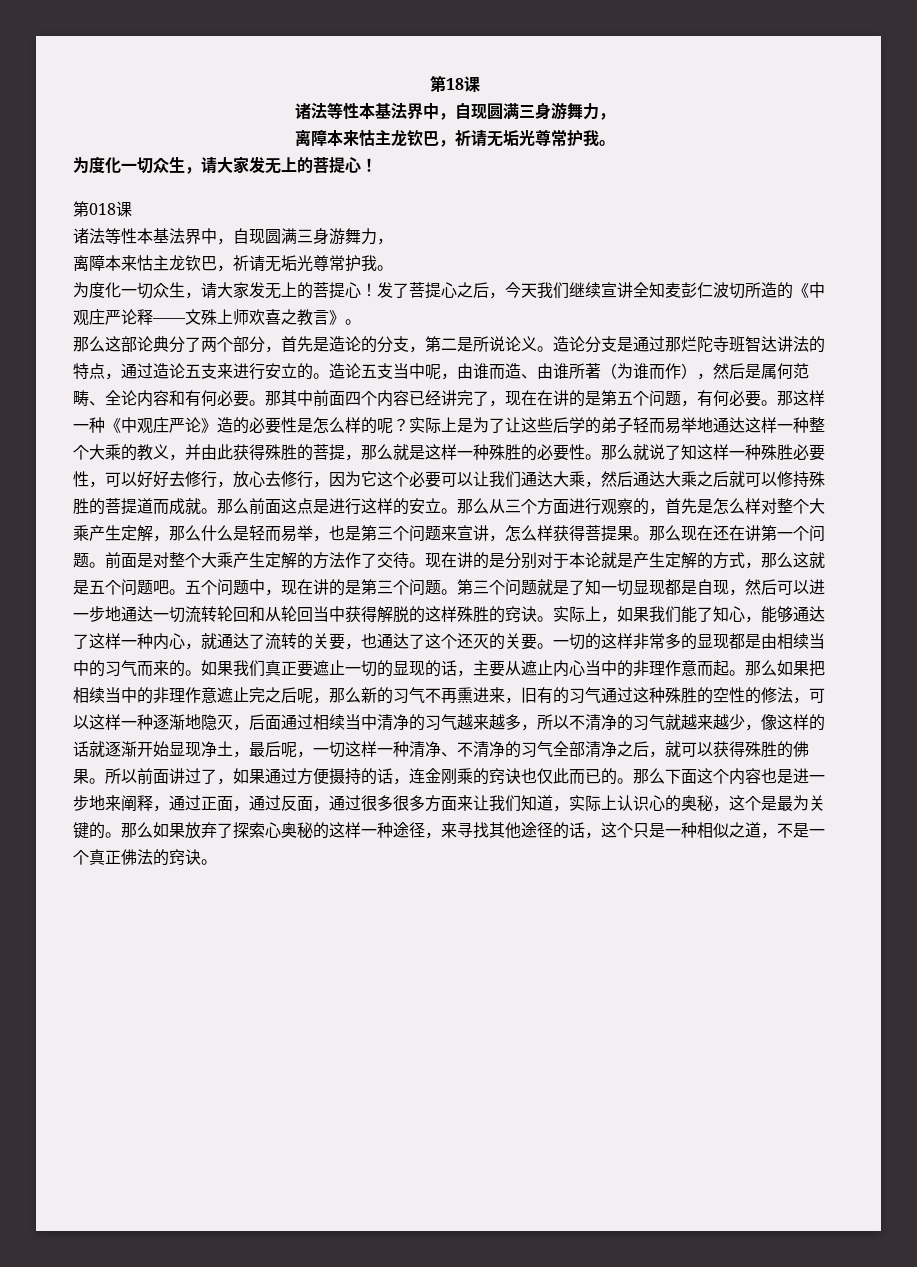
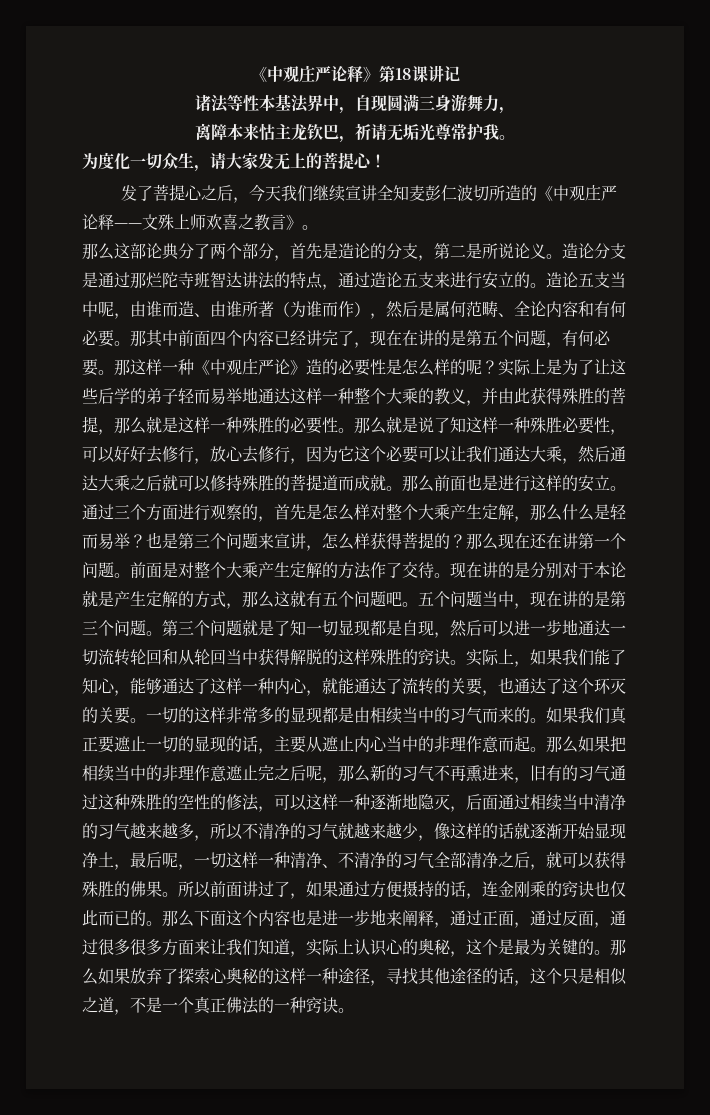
(429, 83) none -> [250,65,379,83] 《中观庄严论释》
(480, 84) none -> [427,65,460,82] 讲记
[73,201,132,217] [73,228,393,245] [73,255,393,272] [73,282,377,299] 第018课 // 诸法等性本基法界中，自现圆满三身游舞力， // 离障本来怙主龙钦巴，祈请无垢光尊常护我。 // 为度化一切众生，请大家发无上的菩提心！ -> (386, 161) none
(649, 452) none -> [402,417,418,433] 是
[281,498,313,514] 这点 -> [466,474,482,490] 也
[457,498,505,514] 那么从 -> [82,504,114,520] 通过
[313,535,329,542] ， -> [130,534,146,548] ？
[617,526,649,541] 果。 -> [434,533,466,549] 的？
[73,580,89,595] 是 -> [306,591,322,607] 有
(249, 587) none -> [482,591,498,607] 当
(217, 641) none -> [338,678,354,694] 能
[457,633,473,649] 还 -> [594,678,611,694] 环
[441,822,457,838] 来 -> (386, 983) none
[665,822,697,838] 一种 -> (594, 976) none
(169, 857) none -> [274,997,306,1013] 一种

